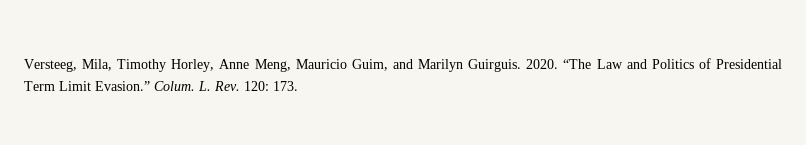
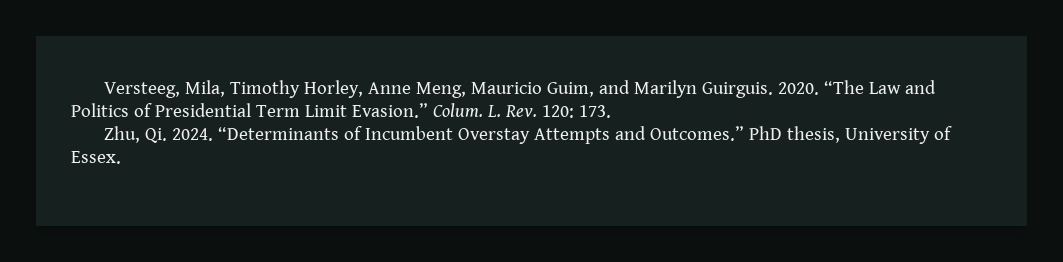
(298, 86) none -> [104,126,952,144] [71,151,121,164] // Zhu, Qi. 2024. “Determinants of Incumbent Overstay Attempts and Outcomes.” PhD thesis, University of Essex.

